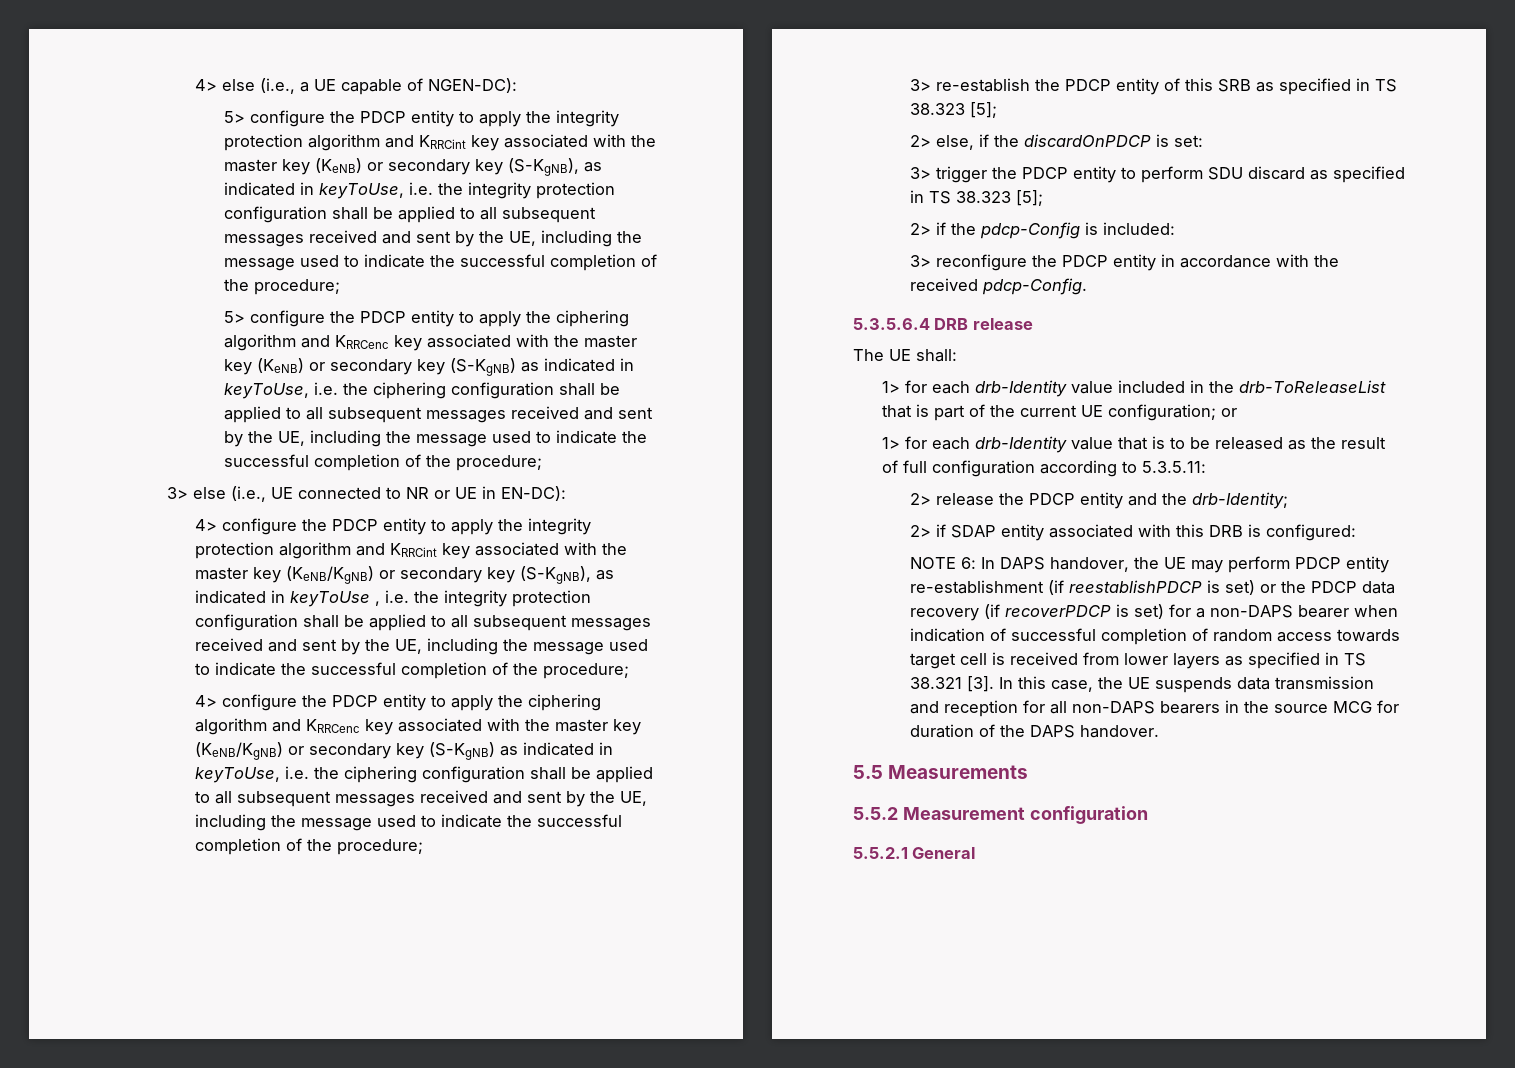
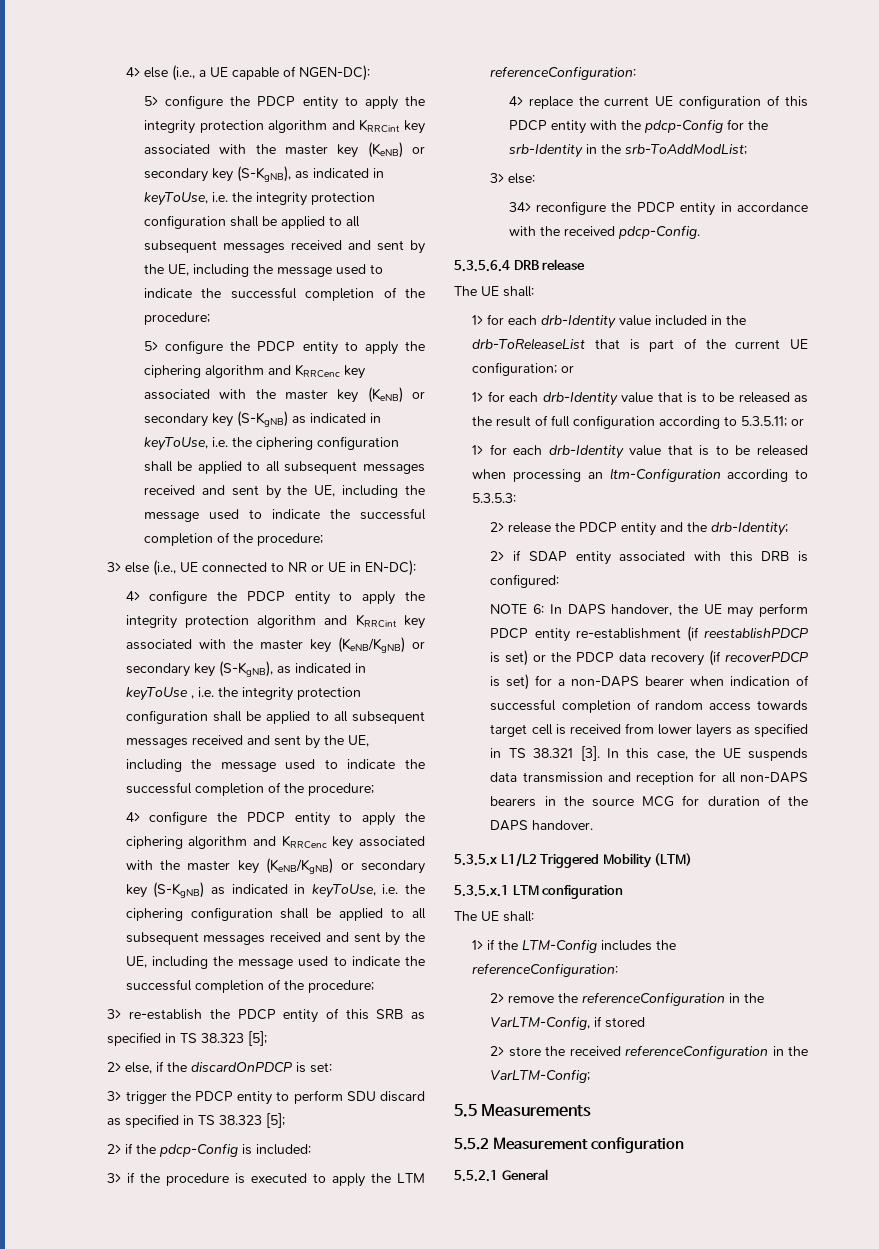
(931, 261) none -> [127,1172,426,1187] [490,66,637,80] [508,95,808,109] [508,119,768,134] [508,144,747,158] [490,173,536,184] [508,202,531,212] if the procedure is executed to apply the LTM referenceConfiguration: // 4> replace the current UE configuration of this PDCP entity with the pdcp-Config for the srb-Identity in the srb-ToAddModList; // 3> else: // 34>
[1141,461,1206,473] 5.3.5.11: -> [741,416,805,427] [472,444,808,459] [472,468,808,482] [472,493,517,503] 5.3.5.11; or // 1> for each drb-Identity value that is to be released when processing an ltm-Configuration according to 5.3.5.3:
(1159, 731) none -> [454,853,693,868] [454,885,624,899] [454,911,534,922] [472,939,677,953] [472,963,619,977] [490,992,765,1006] [490,1016,646,1030] [490,1045,808,1059] [490,1069,591,1083] // 5.3.5.x L1/L2 Triggered Mobility (LTM) // 5.3.5.x.1 LTM configuration // The UE shall: // 1> if the LTM-Config includes the referenceConfiguration: // 2> remove the referenceConfiguration in the VarLTM-Config, if stored // 2> store the received referenceConfiguration in the VarLTM-Config;

